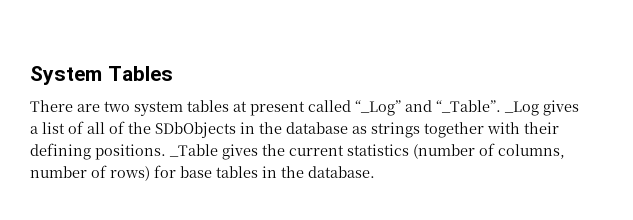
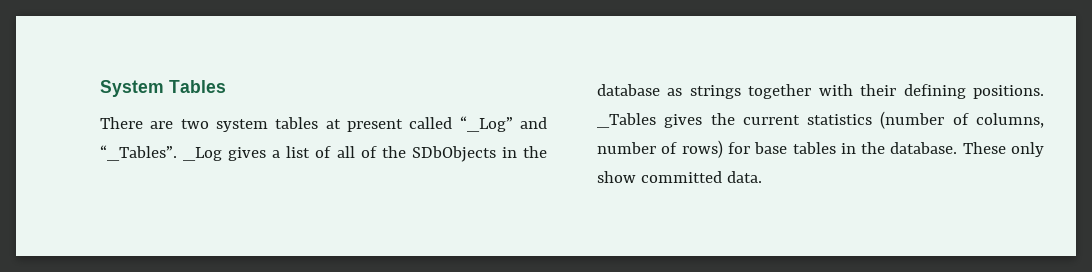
[436,100,501,113] “_Table”. -> [100,145,177,161] “_Tables”.
[169,144,218,157] _Table -> [597,113,656,128] _Tables
(375, 172) none -> [962,142,1044,157] [597,171,762,183] These only show committed data.

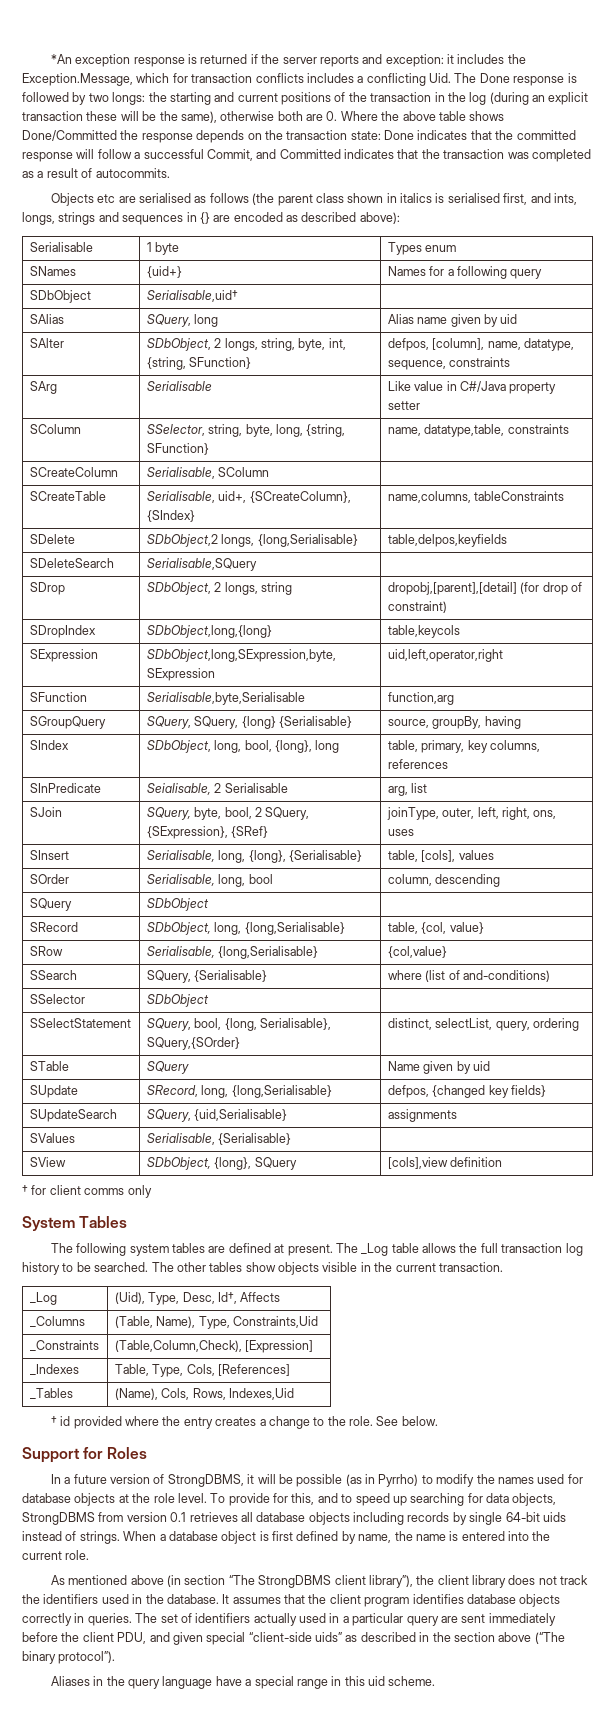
[100,80,226,97] [100,116,547,132] [100,145,547,162] [597,84,1044,99] [597,111,1044,129] [597,140,1044,158] [597,171,762,183] System Tables // There are two system tables at present called “_Log” and “_Tables”. _Log gives a list of all of the SDbObjects in the database as strings together with their defining positions. _Tables gives the current statistics (number of columns, number of rows) for base tables in the database. These only show committed data. -> [50,54,526,67] [22,73,577,86] [22,92,589,105] [22,111,505,123] [22,130,576,143] [22,149,591,162] [22,168,170,178] [50,193,577,206] [22,212,400,225] [29,242,93,252] [146,242,180,255] [387,242,457,255] [29,266,76,276] [146,266,182,278] [387,266,543,279] [29,290,91,303] [146,290,238,302] [29,314,64,324] [146,314,219,327] [387,314,518,327] [29,338,64,348] [146,338,346,351] [146,357,252,370] [387,338,574,351] [387,357,511,370] [29,381,57,394] [146,381,212,391] [387,381,557,394] [387,401,420,410] [29,424,81,434] [146,424,346,437] [146,443,209,455] [387,424,569,437] [29,467,118,477] [146,467,270,479] [29,491,106,501] [146,491,351,503] [146,510,195,522] [387,491,565,503] [29,534,75,544] [146,534,358,547] [387,534,507,547] [29,558,114,568] [146,558,257,571] [29,582,65,595] [146,582,292,595] [387,582,582,595] [387,601,447,613] [29,625,96,638] [146,625,272,638] [387,625,460,638] [29,649,98,662] [146,649,336,662] [146,668,215,681] [387,649,503,662] [29,692,87,702] [146,692,305,705] [387,692,454,705] [29,716,106,729] [146,716,352,729] [387,716,521,729] [29,740,69,750] [146,740,340,753] [387,740,540,753] [387,759,448,769] [29,783,101,793] [146,783,288,795] [387,783,428,796] [29,807,62,817] [146,807,310,820] [146,826,269,839] [386,807,557,820] [387,829,414,836] [29,850,69,860] [146,850,362,863] [387,850,494,862] [29,874,69,884] [146,874,273,887] [387,874,501,887] [29,898,72,911] [146,898,209,911] [29,922,78,932] [146,922,345,935] [387,922,484,934] [29,946,63,956] [146,946,319,959] [387,946,447,958] [29,970,77,980] [146,970,268,983] [387,970,550,982] [29,994,85,1004] [146,994,209,1007] [29,1018,131,1028] [146,1018,331,1031] [146,1037,240,1050] [387,1018,579,1031] [29,1061,69,1071] [146,1061,189,1074] [387,1061,490,1074] [29,1085,78,1098] [146,1085,332,1098] [387,1085,546,1098] [29,1109,117,1122] [146,1109,288,1122] [387,1109,457,1122] [29,1133,75,1143] [146,1133,292,1145] [29,1157,66,1167] [146,1157,297,1170] [387,1157,503,1169] [22,1185,152,1198] [22,1216,128,1231] [50,1243,583,1256] [22,1262,503,1275] [29,1292,57,1305] [114,1292,281,1305] [29,1316,85,1327] [114,1316,318,1329] [29,1340,99,1351] [114,1340,314,1353] [29,1364,79,1375] [114,1364,290,1377] [29,1388,73,1399] [114,1388,294,1400] [50,1416,438,1429] [22,1447,148,1463] [50,1474,583,1487] [22,1493,557,1506] [22,1512,566,1525] [22,1531,551,1544] [22,1550,90,1560] [50,1575,589,1588] [22,1594,561,1607] [22,1613,556,1626] [22,1632,565,1645] [22,1651,116,1664] [50,1676,436,1689] *An exception response is returned if the server reports and exception: it includes the Exception.Message, which for transaction conflicts includes a conflicting Uid. The Done response is followed by two longs: the starting and current positions of the transaction in the log (during an explicit transaction these will be the same), otherwise both are 0. Where the above table shows Done/Committed the response depends on the transaction state: Done indicates that the committed response will follow a successful Commit, and Committed indicates that the transaction was completed as a result of autocommits. // Objects etc are serialised as follows (the parent class shown in italics is serialised first, and ints, longs, strings and sequences in {} are encoded as described above): // Serialisable | 1 byte | Types enum // SNames | {uid+} | Names for a following query // SDbObject | Serialisable,uid† | // SAlias | SQuery, long | Alias name given by uid // SAlter | SDbObject, 2 longs, string, byte, int, {string, SFunction} | defpos, [column], name, datatype, sequence, constraints // SArg | Serialisable | Like value in C#/Java property setter // SColumn | SSelector, string, byte, long, {string, SFunction} | name, datatype,table, constraints // SCreateColumn | Serialisable, SColumn | // SCreateTable | Serialisable, uid+, {SCreateColumn}, {SIndex} | name,columns, tableConstraints // SDelete | SDbObject,2 longs, {long,Serialisable} | table,delpos,keyfields // SDeleteSearch | Serialisable,SQuery | // SDrop | SDbObject, 2 longs, string | dropobj,[parent],[detail] (for drop of constraint) // SDropIndex | SDbObject,long,{long} | table,keycols // SExpression | SDbObject,long,SExpression,byte, SExpression | uid,left,operator,right // SFunction | Serialisable,byte,Serialisable | function,arg // SGroupQuery | SQuery, SQuery, {long} {Serialisable} | source, groupBy, having // SIndex | SDbObject, long, bool, {long}, long | table, primary, key columns, references // SInPredicate | Seialisable, 2 Serialisable | arg, list // SJoin | SQuery, byte, bool, 2 SQuery, {SExpression}, {SRef} | joinType, outer, left, right, ons, uses // SInsert | Serialisable, long, {long}, {Serialisable} | table, [cols], values // SOrder | Serialisable, long, bool | column, descending // SQuery | SDbObject | // SRecord | SDbObject, long, {long,Serialisable} | table, {col, value} // SRow | Serialisable, {long,Serialisable} | {col,value} // SSearch | SQuery, {Serialisable} | where (list of and-conditions) // SSelector | SDbObject | // SSelectStatement | SQuery, bool, {long, Serialisable}, SQuery,{SOrder} | distinct, selectList, query, ordering // STable | SQuery | Name given by uid // SUpdate | SRecord, long, {long,Serialisable} | defpos, {changed key fields} // SUpdateSearch | SQuery, {uid,Serialisable} | assignments // SValues | Serialisable, {Serialisable} | // SView | SDbObject, {long}, SQuery | [cols],view definition // † for client comms only // System Tables // The following system tables are defined at present. The _Log table allows the full transaction log history to be searched. The other tables show objects visible in the current transaction. // _Log | (Uid), Type, Desc, Id†, Affects // _Columns | (Table, Name), Type, Constraints,Uid // _Constraints | (Table,Column,Check), [Expression] // _Indexes | Table, Type, Cols, [References] // _Tables | (Name), Cols, Rows, Indexes,Uid // † id provided where the entry creates a change to the role. See below. // Support for Roles // In a future version of StrongDBMS, it will be possible (as in Pyrrho) to modify the names used for database objects at the role level. To provide for this, and to speed up searching for data objects, StrongDBMS from version 0.1 retrieves all database objects including records by single 64-bit uids instead of strings. When a database object is first defined by name, the name is entered into the current role. // As mentioned above (in section “The StrongDBMS client library”), the client library does not track the identifiers used in the database. It assumes that the client program identifies database objects correctly in queries. The set of identifiers actually used in a particular query are sent immediately before the client PDU, and given special “client-side uids” as described in the section above (“The binary protocol”). // Aliases in the query language have a special range in this uid scheme.

